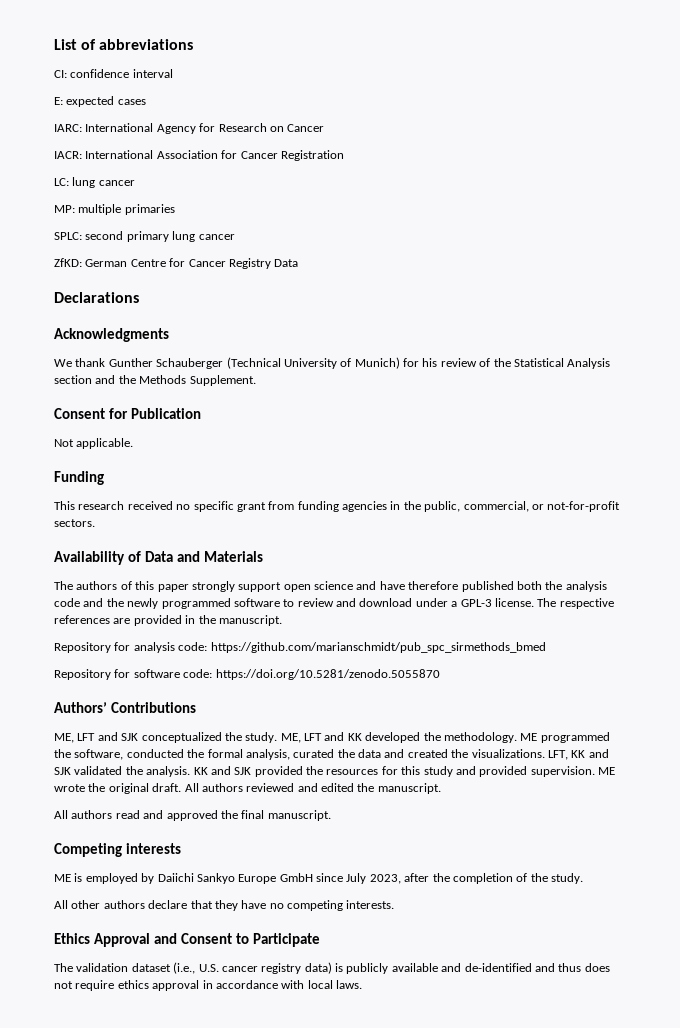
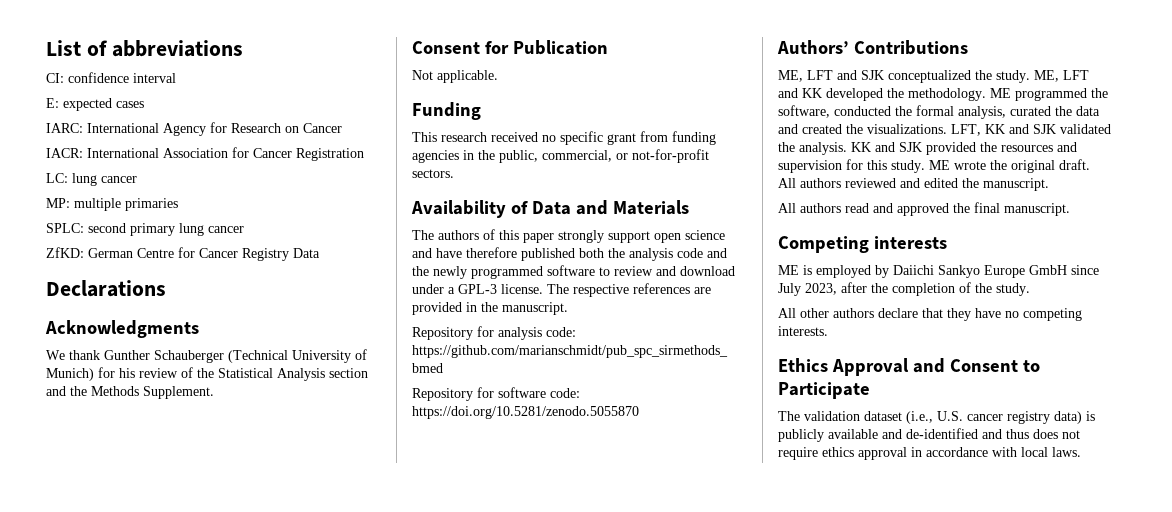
[381,766,595,777] for this study and provided supervision. -> [1057,142,1077,152] [778,159,925,173] and supervision for this study.

